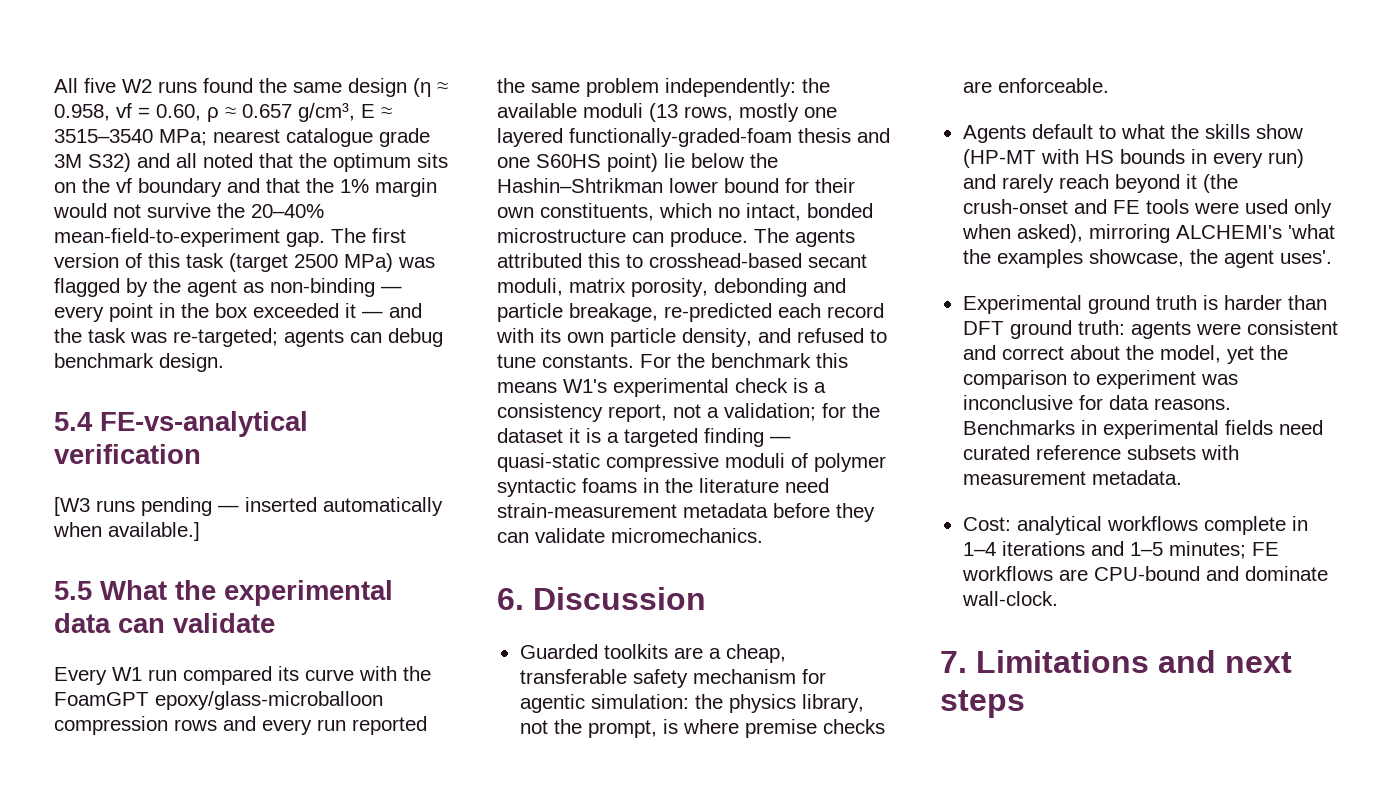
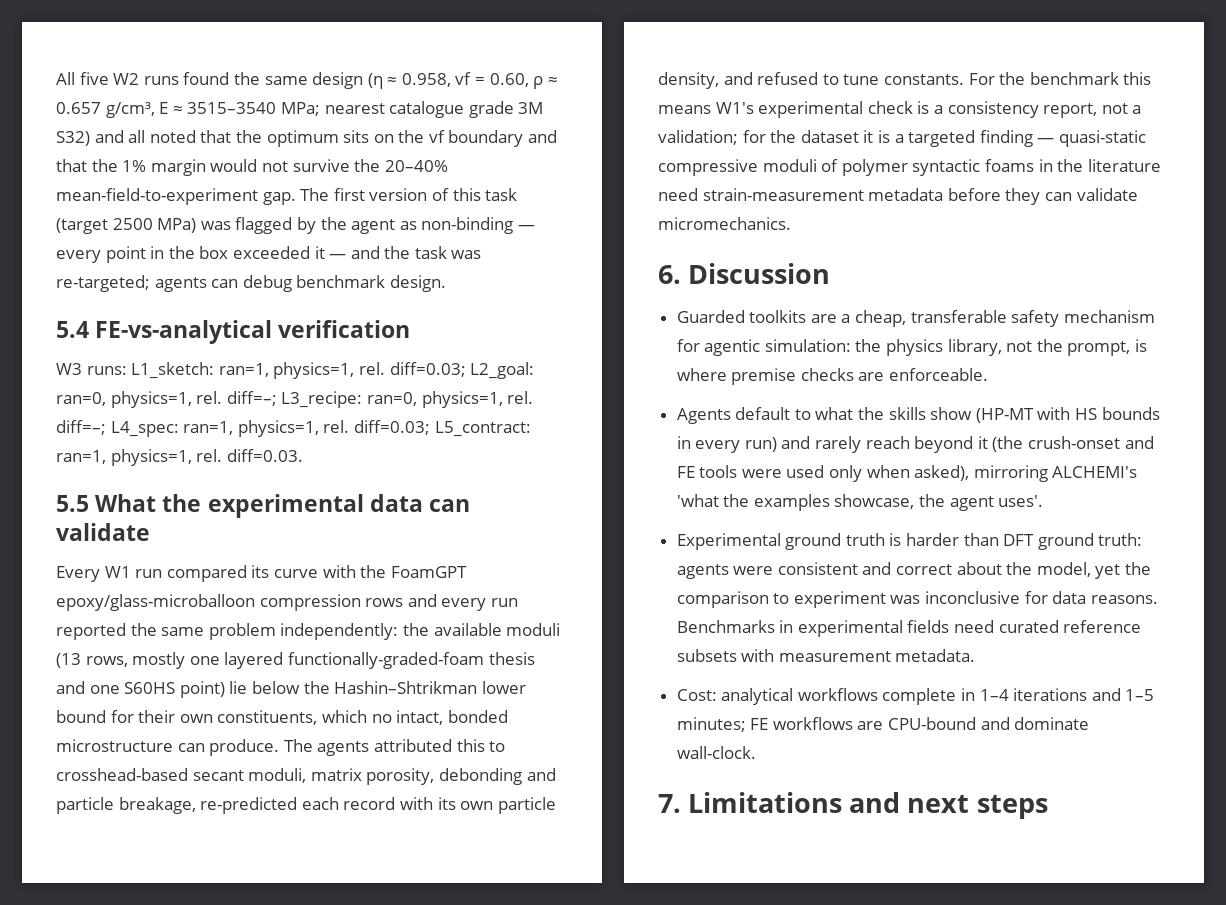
[54,497,443,516] [53,522,200,541] [W3 runs pending — inserted automatically when available.] -> [56,362,535,379] [56,391,534,408] [56,420,531,437] [56,449,303,466] W3 runs: L1_sketch: ran=1, physics=1, rel. diff=0.03; L2_goal: ran=0, physics=1, rel. diff=–; L3_recipe: ran=0, physics=1, rel. diff=–; L4_spec: ran=1, physics=1, rel. diff=0.03; L5_contract: ran=1, physics=1, rel. diff=0.03.

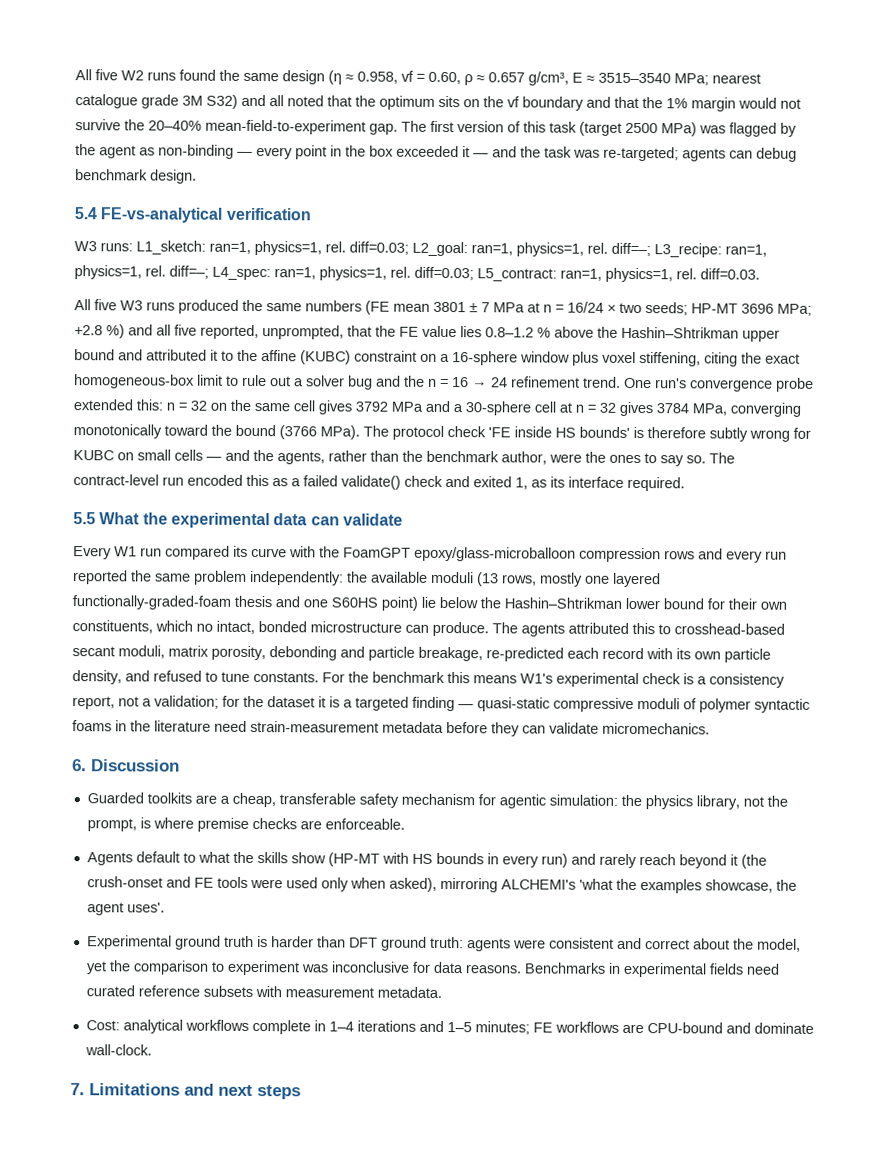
[56,392,106,406] ran=0, -> [471,243,513,256] ran=1,
[366,392,417,406] ran=0, -> [725,244,767,257] ran=1,
(303, 455) none -> [74,299,812,316] [74,324,780,342] [74,349,800,367] [74,374,814,392] [73,399,801,417] [73,424,811,442] [73,449,735,467] [73,474,685,492] // All five W3 runs produced the same numbers (FE mean 3801 ± 7 MPa at n = 16/24 × two seeds; HP-MT 3696 MPa; +2.8 %) and all five reported, unprompted, that the FE value lies 0.8–1.2 % above the Hashin–Shtrikman upper bound and attributed it to the affine (KUBC) constraint on a 16-sphere window plus voxel stiffening, citing the exact homogeneous-box limit to rule out a solver bug and the n = 16 → 24 refinement trend. One run's convergence probe extended this: n = 32 on the same cell gives 3792 MPa and a 30-sphere cell at n = 32 gives 3784 MPa, converging monotonically toward the bound (3766 MPa). The protocol check 'FE inside HS bounds' is therefore subtly wrong for KUBC on small cells — and the agents, rather than the benchmark author, were the ones to say so. The contract-level run encoded this as a failed validate() check and exited 1, as its interface required.

